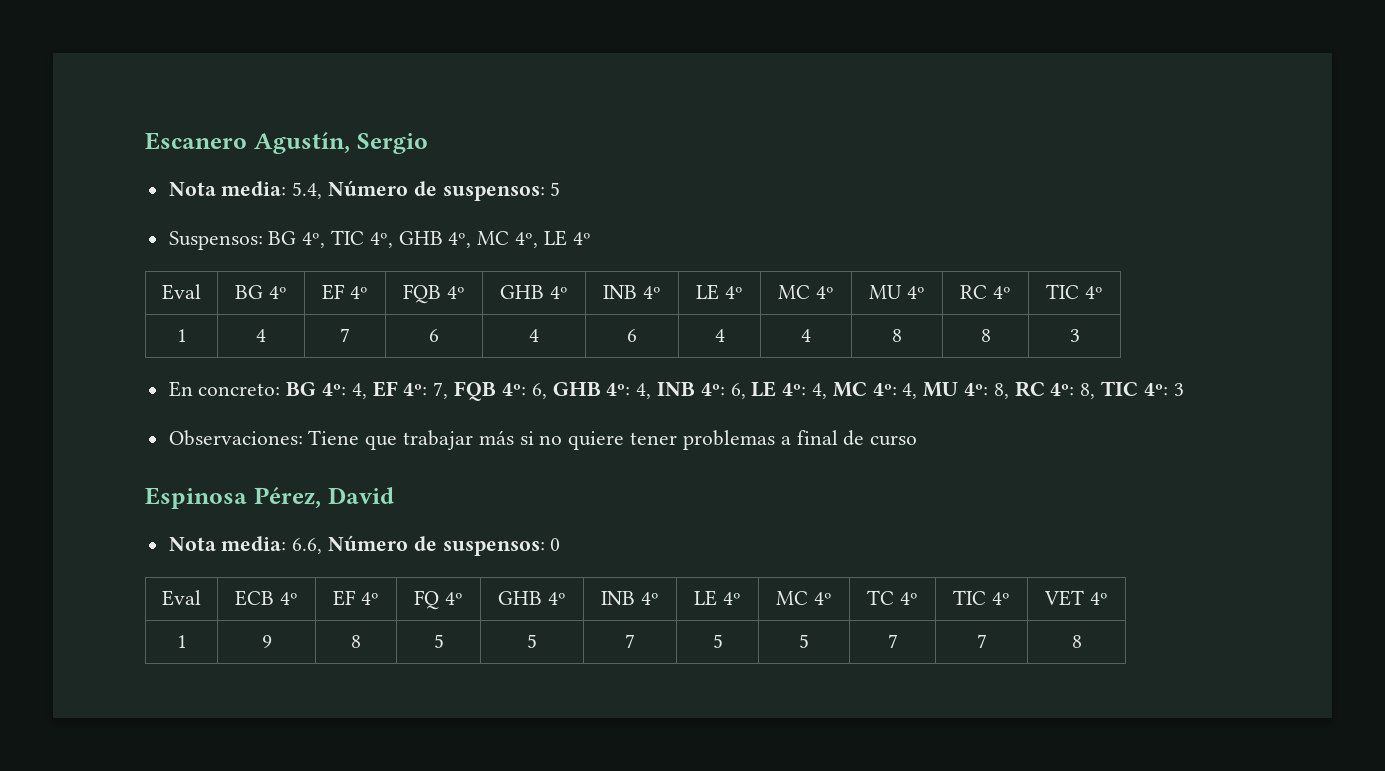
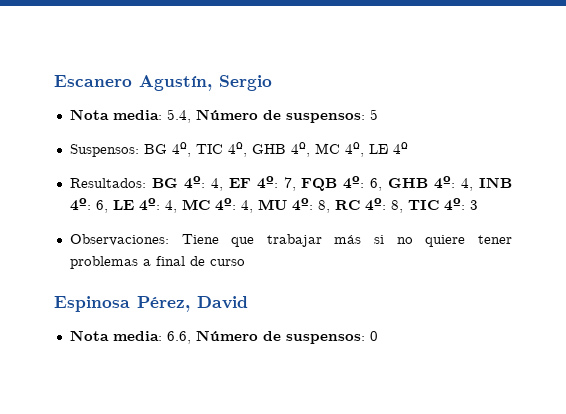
[162,284,201,300] [235,285,287,299] [322,284,368,300] [403,284,465,304] [500,285,568,299] [603,285,661,299] [696,284,743,300] [778,285,834,299] [869,285,925,299] [960,285,1011,299] [1046,284,1103,299] [176,329,187,342] [256,329,266,342] [340,328,350,342] [429,329,439,342] [529,329,539,342] [627,329,637,342] [714,329,725,342] [801,329,811,342] [892,329,902,342] [980,329,991,342] [1069,329,1080,342] [168,381,281,397] // Eval | BG 4º | EF 4º | FQB 4º | GHB 4º | INB 4º | LE 4º | MC 4º | MU 4º | RC 4º | TIC 4º // 1 | 4 | 7 | 6 | 4 | 6 | 4 | 4 | 8 | 8 | 3 // En concreto: -> [69,178,146,188] // Resultados:
[162,590,201,606] [235,590,298,606] [333,590,379,606] [414,590,463,610] [498,591,566,605] [601,591,659,605] [694,590,741,606] [776,591,832,605] [867,590,918,605] [953,590,1010,605] [1044,590,1108,606] [176,635,187,648] [261,635,272,648] [351,635,361,648] [433,634,444,648] [527,634,537,648] [625,634,635,648] [712,634,723,648] [799,634,809,648] [887,634,898,648] [976,634,987,648] [1071,635,1082,648] // Eval | ECB 4º | EF 4º | FQ 4º | GHB 4º | INB 4º | LE 4º | MC 4º | TC 4º | TIC 4º | VET 4º // 1 | 9 | 8 | 5 | 5 | 7 | 5 | 5 | 7 | 7 | 8 -> (378, 336) none

